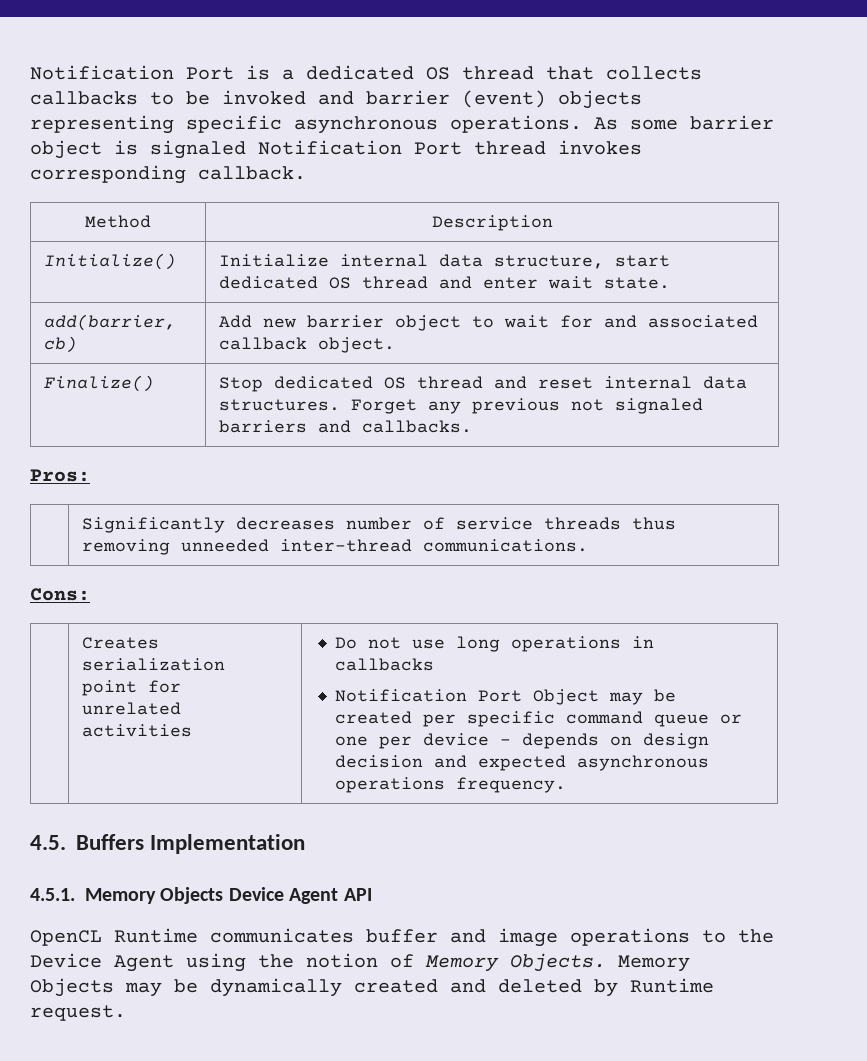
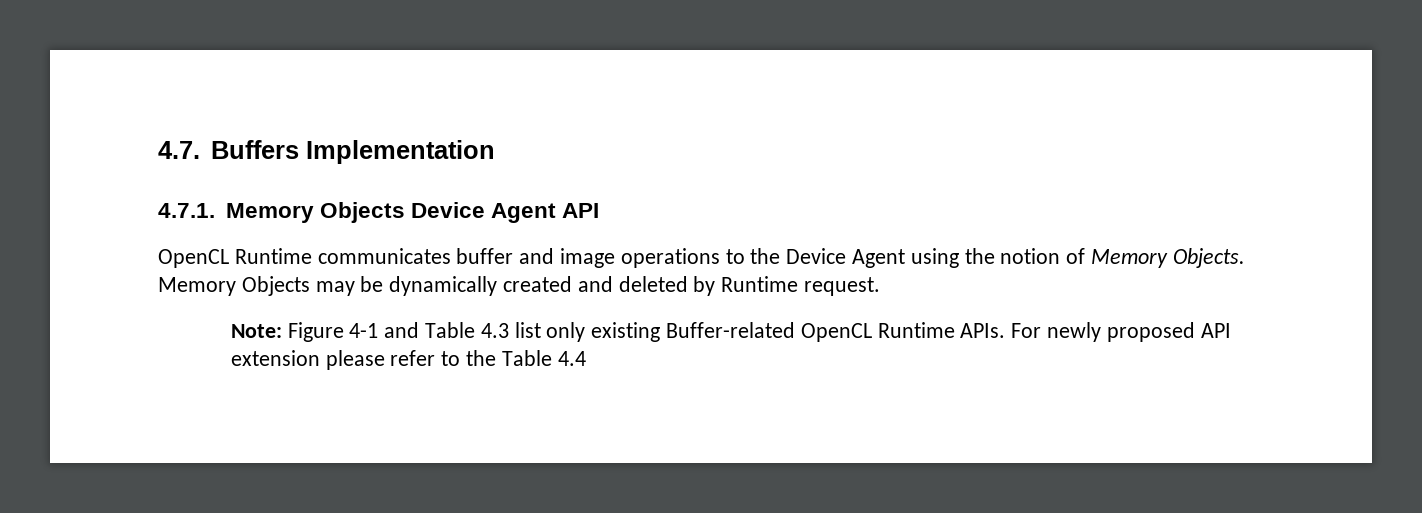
[30,65,702,80] [30,90,642,109] [30,115,774,134] [30,140,642,159] [30,165,306,184] [85,215,151,228] [431,215,553,231] [44,253,177,270] [219,254,671,269] [219,276,671,289] [44,314,177,331] [44,336,78,353] [219,315,759,331] [219,337,396,353] [44,375,155,392] [219,376,748,392] [219,398,704,414] [219,420,473,433] [30,469,90,482] [82,517,677,533] [82,539,589,555] [30,588,90,601] [82,637,160,649] [82,658,226,671] [82,680,182,696] [82,702,182,715] [82,724,193,737] [335,636,655,652] [335,658,435,671] [335,689,677,705] [335,711,743,727] [335,733,710,749] [335,755,710,771] [335,777,567,793] [30,835,66,850] Notification Port is a dedicated OS thread that collects callbacks to be invoked and barrier (event) objects representing specific asynchronous operations. As some barrier object is signaled Notification Port thread invokes corresponding callback. // Method | Description // Initialize() | Initialize internal data structure, start dedicated OS thread and enter wait state. // add(barrier, cb) | Add new barrier object to wait for and associated callback object. // Finalize() | Stop dedicated OS thread and reset internal data structures. Forget any previous not signaled barriers and callbacks. // Pros: // | Significantly decreases number of service threads thus removing unneeded inter-thread communications. // Cons: // | Creates serialization point for unrelated activities | Do not use long operations in callbacks // Notification Port Object may be created per specific command queue or one per device – depends on design decision and expected asynchronous operations frequency. // 4.5. -> [158,141,200,159] 4.7.
[30,888,75,901] 4.5.1. -> [158,203,215,218] 4.7.1.
(126, 1013) none -> [230,322,1231,342] [230,350,586,370] // Note: Figure 4-1 and Table 4.3 list only existing Buffer-related OpenCL Runtime APIs. For newly proposed API extension please refer to the Table 4.4

